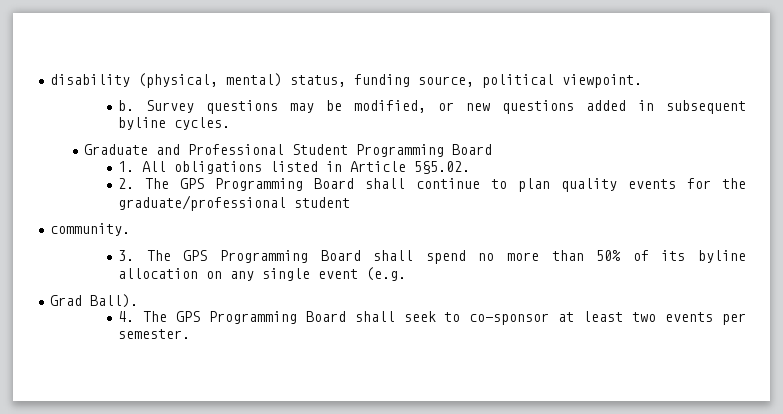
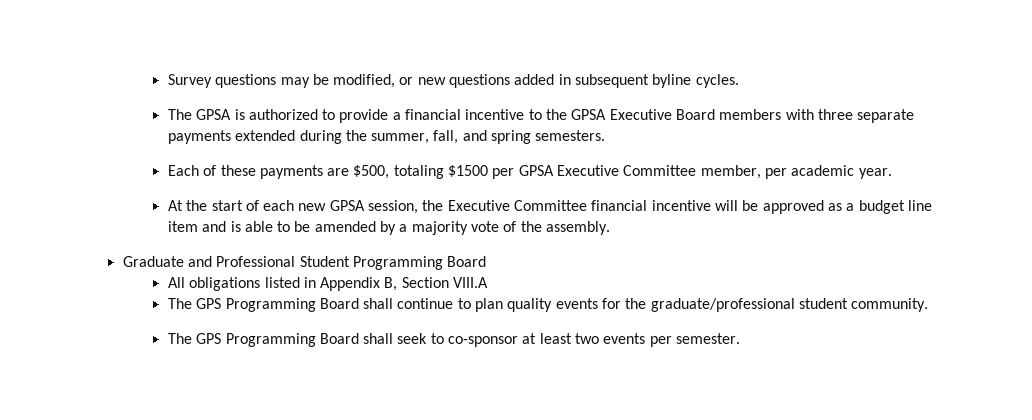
[50,73,643,88] [118,100,135,111] disability (physical, mental) status, funding source, political viewpoint. // b. -> (167, 81) none
(231, 123) none -> [167,109,915,123] [167,130,606,144] [167,165,892,179] [167,200,932,214] [167,221,611,235] // The GPSA is authorized to provide a financial incentive to the GPSA Executive Board members with three separate payments extended during the summer, fall, and spring semesters. // Each of these payments are $500, totaling $1500 per GPSA Executive Committee member, per academic year. // At the start of each new GPSA session, the Executive Committee financial incentive will be approved as a budget line item and is able to be amended by a majority vote of the assembly.
[118,161,135,172] 1. -> (487, 261) none
[350,161,471,174] [118,178,135,189] Article 5§5.02. // 2. -> [320,277,489,291] Appendix B, Section VIII.A //
(351, 202) // -> (849, 303) none
[118,250,746,264] [118,267,407,281] [50,294,139,308] [118,311,135,322] 3. The GPS Programming Board shall spend no more than 50% of its byline allocation on any single event (e.g. // Grad Ball). // 4. -> (929, 305) none

